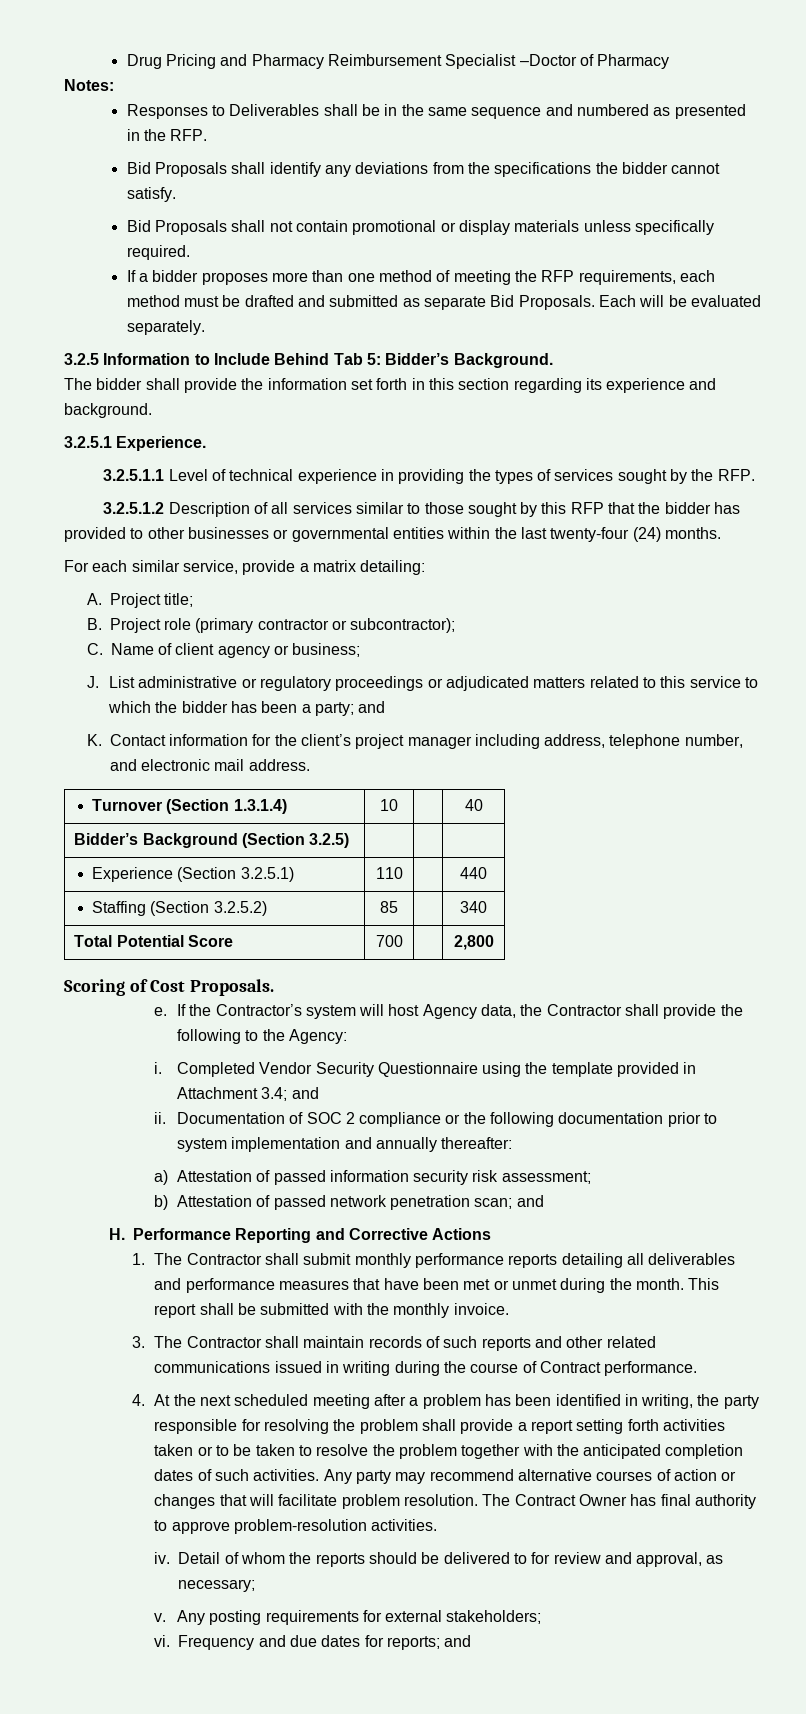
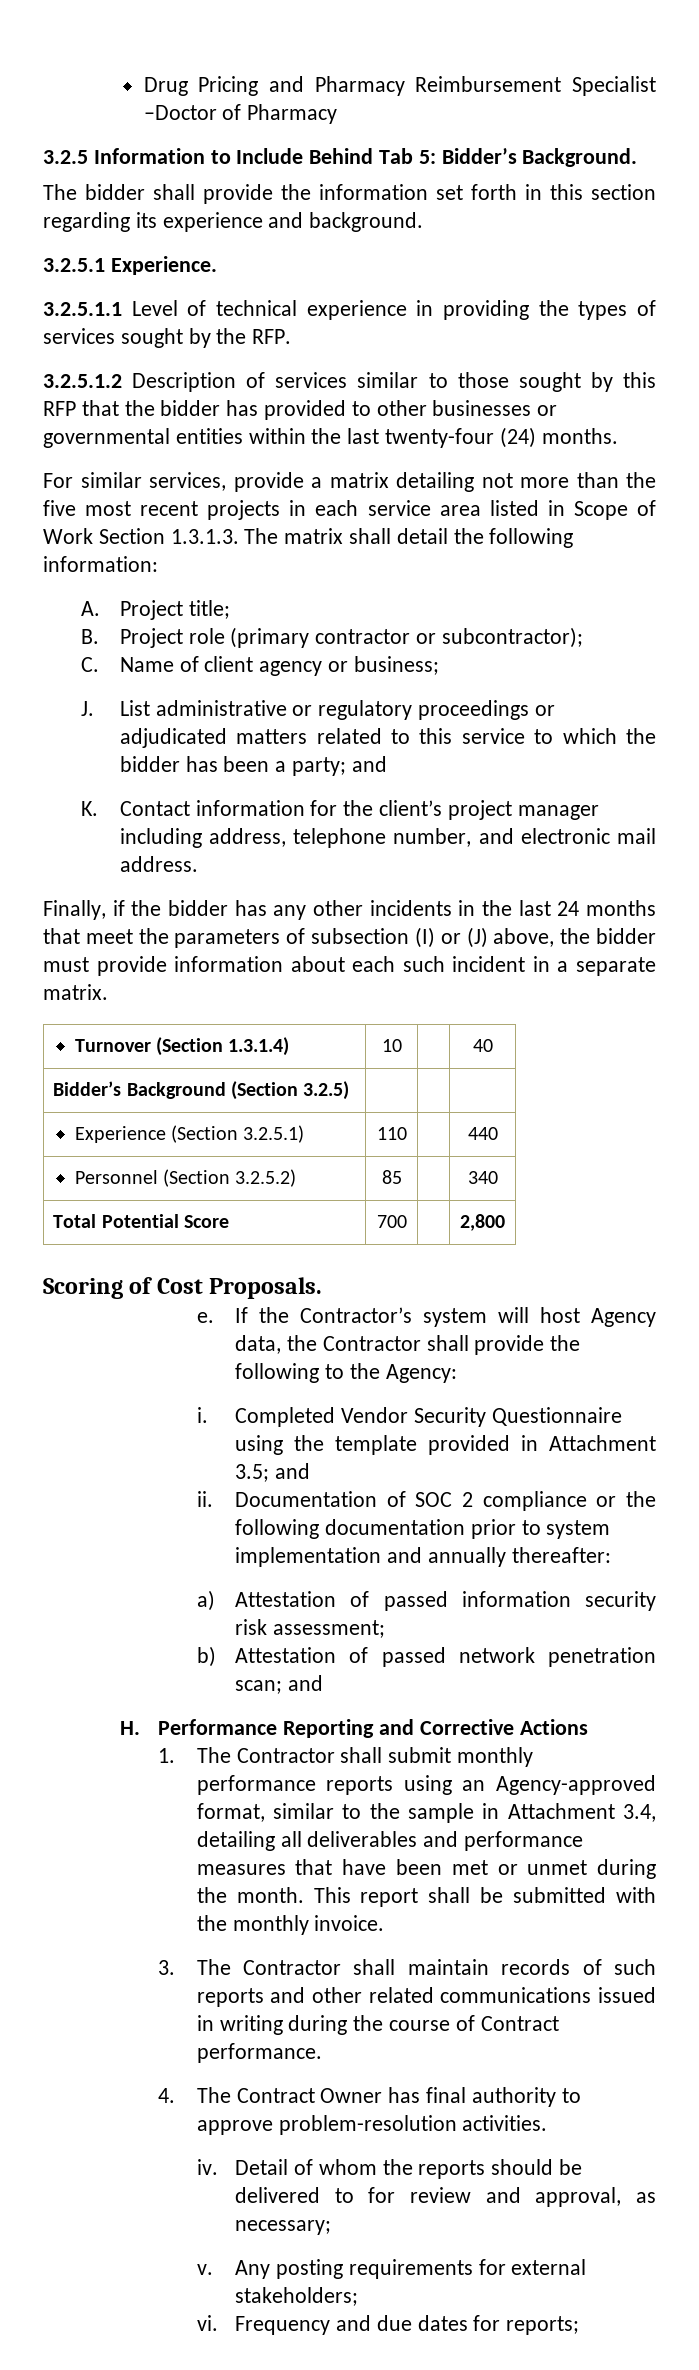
[64,79,114,91] [126,104,746,119] [126,129,208,141] [126,162,721,177] [126,187,176,202] [126,220,714,235] [126,245,190,260] [126,270,715,285] [126,295,761,310] [126,320,205,335] // Notes: // Responses to Deliverables shall be in the same sequence and numbered as presented in the RFP. // Bid Proposals shall identify any deviations from the specifications the bidder cannot satisfy. // Bid Proposals shall not contain promotional or display materials unless specifically required. // If a bidder proposes more than one method of meeting the RFP requirements, each method must be drafted and submitted as separate Bid Proposals. Each will be evaluated separately. -> (338, 114) none
[271,502,289,514] all -> (266, 380) none
[92,560,426,575] each similar service, provide a matrix detailing: -> [80,472,656,492] [43,500,656,520] [43,528,574,548] [43,556,158,572] similar services, provide a matrix detailing not more than the five most recent projects in each service area listed in Scope of Work Section 1.3.1.3. The matrix shall detail the following information:
(310, 765) none -> [43,900,656,920] [43,927,656,948] [43,956,656,976] [43,984,108,1000] // Finally, if the bidder has any other incidents in the last 24 months that meet the parameters of subsection (I) or (J) above, the bidder must provide information about each such incident in a separate matrix.
[92,901,147,916] Staffing -> [74,1170,158,1184] Personnel
[261,1087,288,1101] 3.4; -> [235,1464,270,1482] 3.5;
(558, 1261) none -> [403,1775,656,1795] [196,1803,656,1823] using an Agency-approved format, similar to the sample in Attachment 3.4,
[154,1394,759,1409] [154,1419,725,1434] [154,1444,744,1459] [154,1469,737,1484] [154,1494,478,1509] At the next scheduled meeting after a problem has been identified in writing, the party responsible for resolving the problem shall provide a report setting forth activities taken or to be taken to resolve the problem together with the anticipated completion dates of such activities. Any party may recommend alternative courses of action or changes that will facilitate problem resolution. -> (176, 2095) none
[444,1635,472,1647] and -> (580, 2325) none

